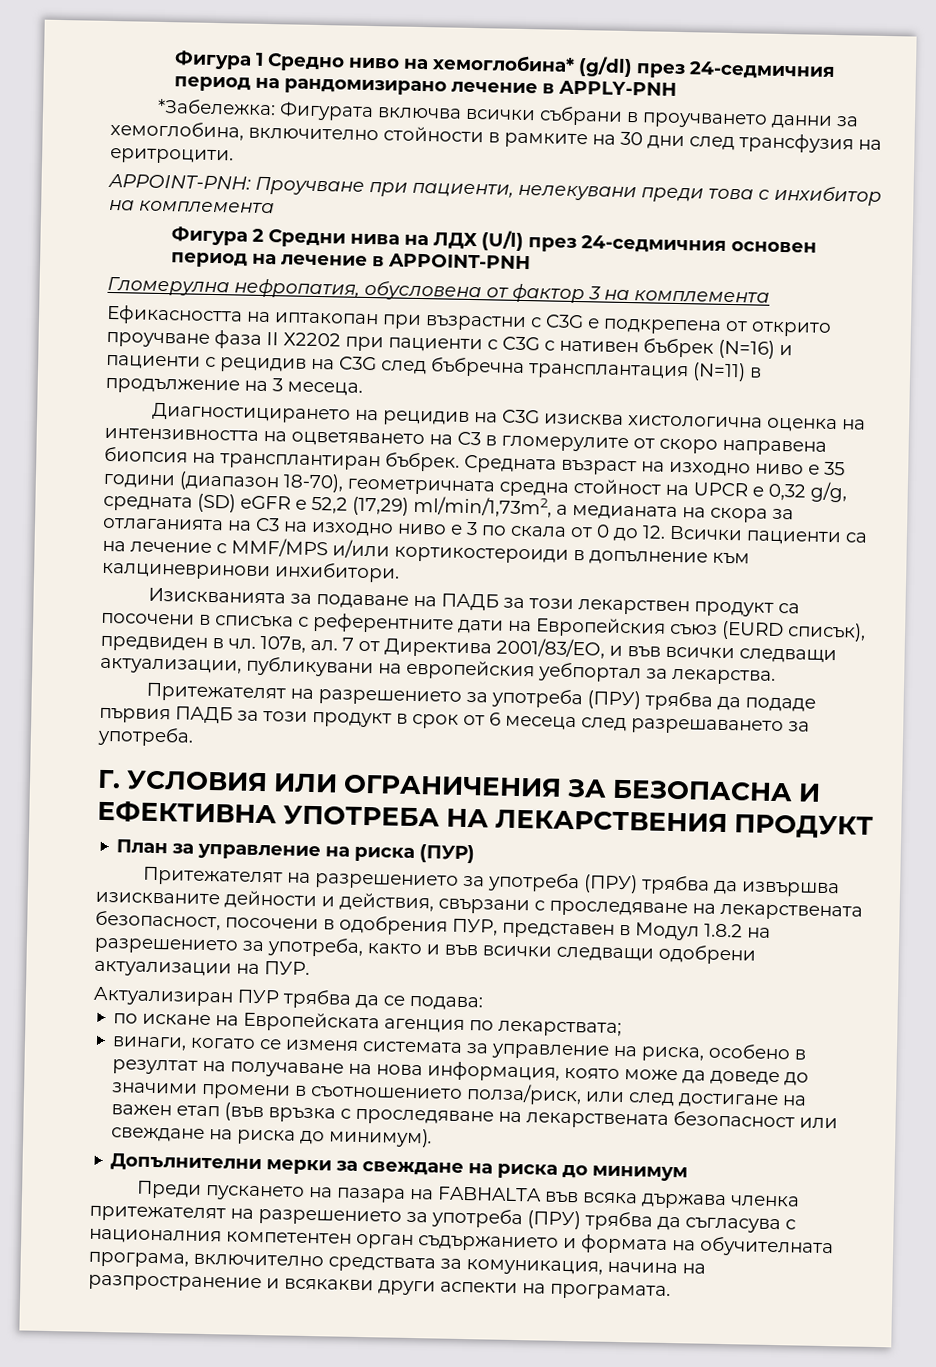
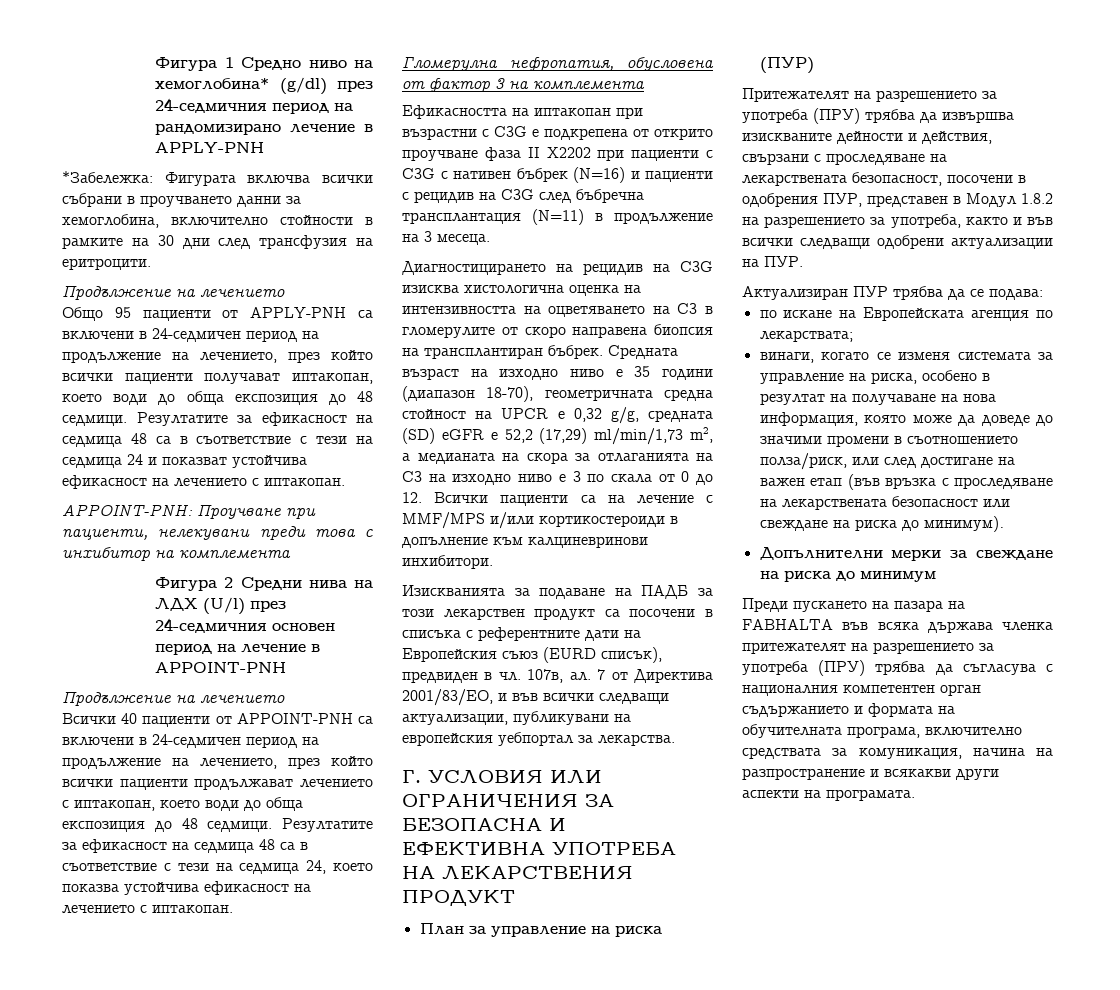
(234, 156) none -> [62,286,285,300] [62,307,374,321] [62,328,319,342] [62,350,373,363] [62,373,373,384] [62,391,373,405] [62,412,373,426] [62,433,373,447] [62,454,307,468] [62,475,345,489] // Продължение на лечението // Общо 95 пациенти от APPLY-PNH са включени в 24-седмичен период на продължение на лечението, през който всички пациенти получават иптакопан, което води до обща експозиция до 48 седмици. Резултатите за ефикасност на седмица 48 са в съответствие с тези на седмица 24 и показват устойчива ефикасност на лечението с иптакопан.
(531, 261) none -> [62,692,285,706] [62,713,373,727] [62,734,319,748] [62,756,373,769] [62,778,373,790] [62,797,303,811] [62,818,373,832] [62,839,308,853] [62,860,373,874] [62,881,311,895] [62,905,233,914] // Продължение на лечението // Всички 40 пациенти от APPOINT-PNH са включени в 24-седмичен период на продължение на лечението, през който всички пациенти продължават лечението с иптакопан, което води до обща експозиция до 48 седмици. Резултатите за ефикасност на седмица 48 са в съответствие с тези на седмица 24, което показва устойчива ефикасност на лечението с иптакопан.
[413,495,552,518] ml/min/1,73m2, -> [594,427,713,445] ml/min/1,73 m2,
[146,682,817,712] [99,706,810,736] [97,726,194,747] // Притежателят на разрешението за употреба (ПРУ) трябва да подаде първия ПАДБ за този продукт в срок от 6 месеца след разрешаването за употреба. -> (675, 740) none

